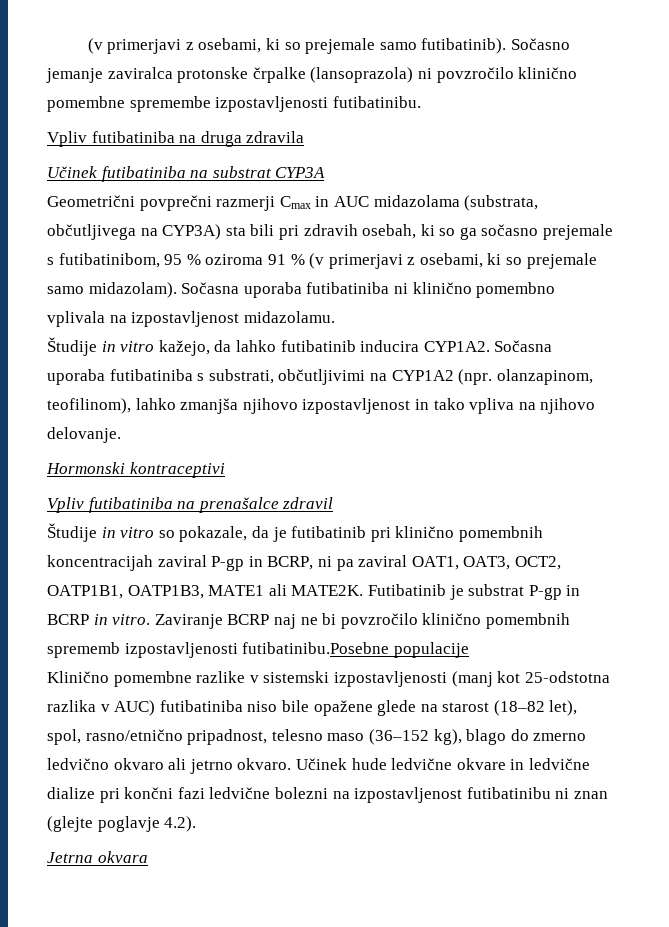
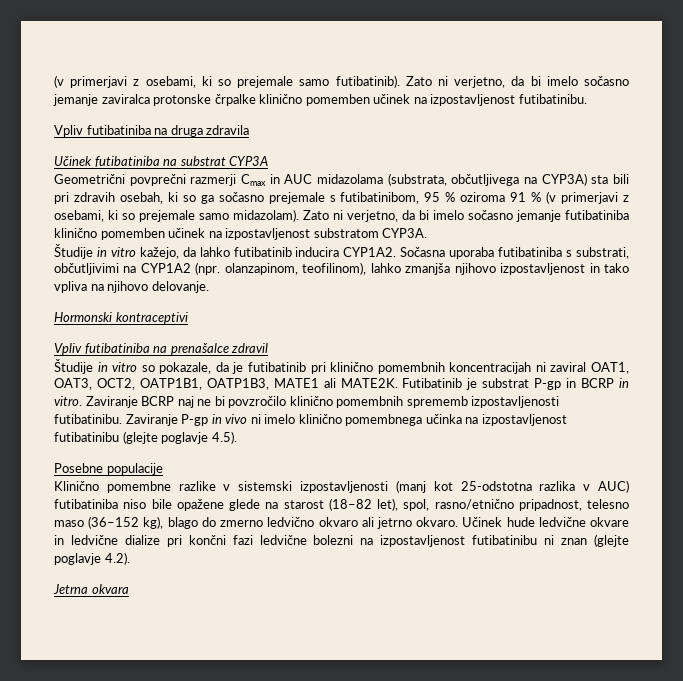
[510,38,570,50] [46,67,578,83] [47,96,329,112] Sočasno jemanje zaviralca protonske črpalke (lansoprazola) ni povzročilo klinično pomembne spremembe izpostavljenosti -> [405,76,629,88] [53,94,516,106] Zato ni verjetno, da bi imelo sočasno jemanje zaviralca protonske črpalke klinično pomemben učinek na izpostavljenost
[181,282,556,298] [47,311,335,327] Sočasna uporaba futibatiniba ni klinično pomembno vplivala na izpostavljenost midazolamu. -> [303,210,629,222] [54,228,428,240] Zato ni verjetno, da bi imelo sočasno jemanje futibatiniba klinično pomemben učinek na izpostavljenost substratom CYP3A.
[157,555,354,571] zaviral P-gp in BCRP, ni pa -> [535,362,546,372] ni
[242,642,390,654] futibatinibu.Posebne -> [54,414,567,426] [54,431,237,444] [54,463,103,473] futibatinibu. Zaviranje P-gp in vivo ni imelo klinično pomembnega učinka na izpostavljenost futibatinibu (glejte poglavje 4.5). // Posebne

